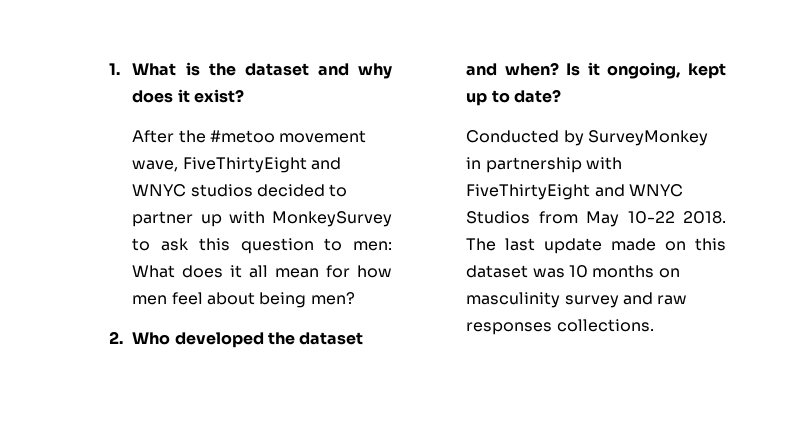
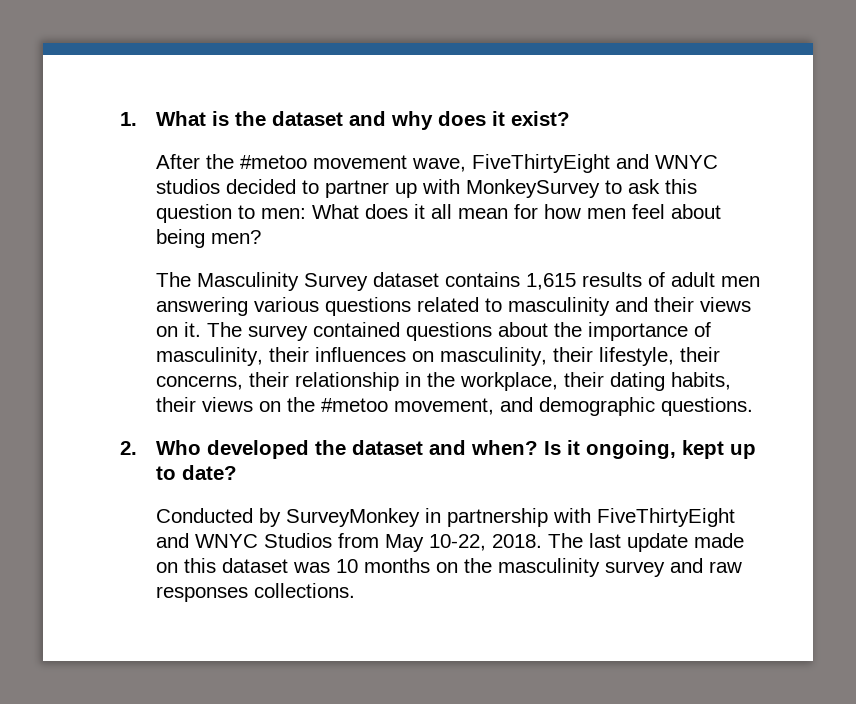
(355, 298) none -> [156,272,761,291] [156,297,752,316] [156,322,712,341] [156,347,721,366] [156,372,732,391] [156,397,754,416] // The Masculinity Survey dataset contains 1,615 results of adult men answering various questions related to masculinity and their views on it. The survey contained questions about the importance of masculinity, their influences on masculinity, their lifestyle, their concerns, their relationship in the workplace, their dating habits, their views on the #metoo movement, and demographic questions.
[627,211,675,224] 10-22 -> [429,534,487,551] 10-22,
(680, 273) none -> [464,558,493,573] the

